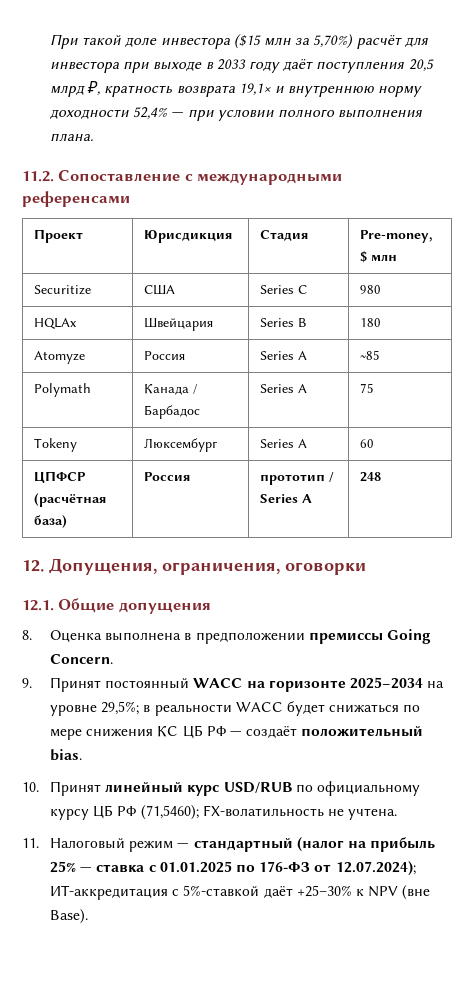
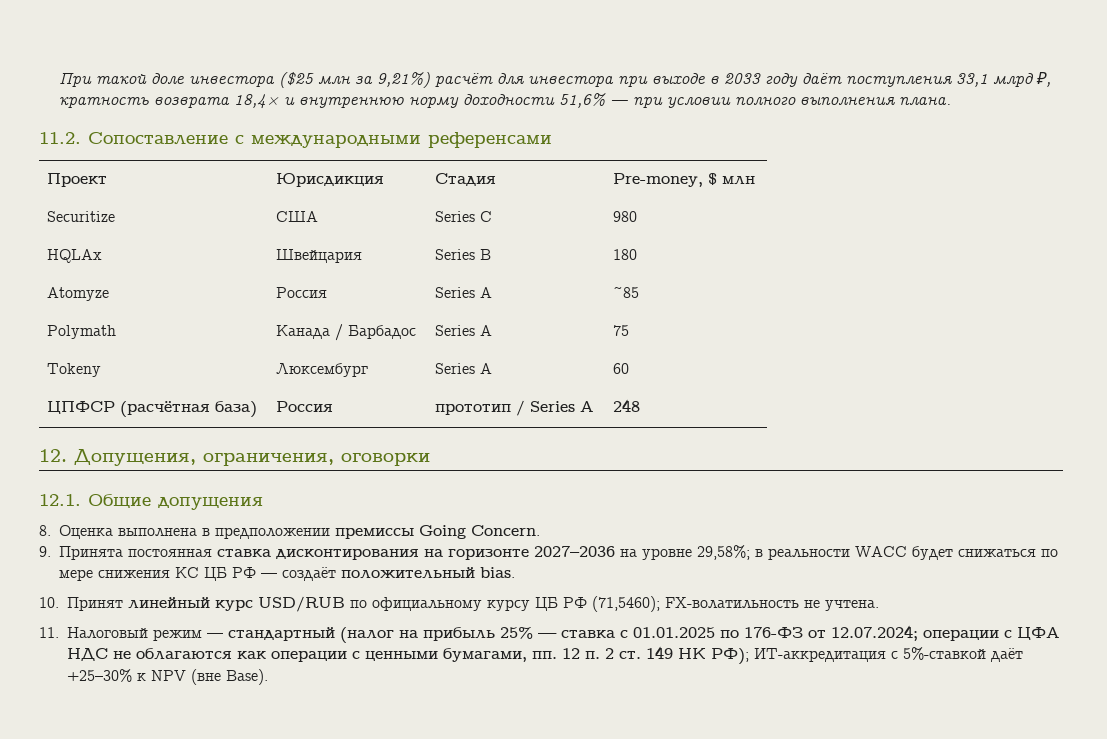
[233,34,261,49] ($15 -> [279,72,315,88] ($25
[313,34,354,49] 5,70%) -> [377,72,431,88] 9,21%)
[408,59,434,71] 20,5 -> [956,73,989,87] 33,1
[238,83,271,95] 19,1× -> [234,94,280,109] 18,4×
[133,107,169,119] 52,4% -> [559,93,607,108] 51,6%
[50,677,243,692] Принят постоянный WACC -> [59,546,420,560] Принята постоянная ставка дисконтирования
[350,677,424,689] 2025–2034 -> [534,546,616,557] 2027–2036
[101,701,140,715] 29,5%; -> [697,545,751,560] 29,58%;
[335,861,416,876] 12.07.2024); -> [831,625,1060,641] [67,646,749,665] 12.07.2024; операции с ЦФА НДС не облагаются как операции с ценными бумагами, пп. 12 п. 2 ст. 149 НК РФ);

